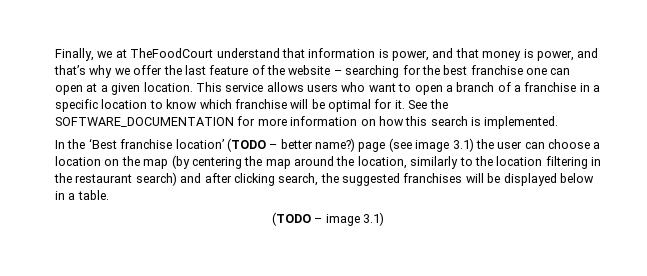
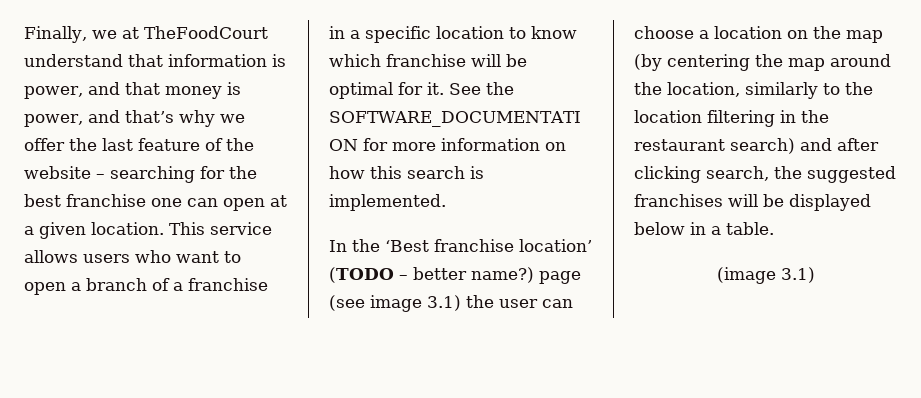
[271,212,360,226] (TODO – image -> [716,267,776,284] (image

